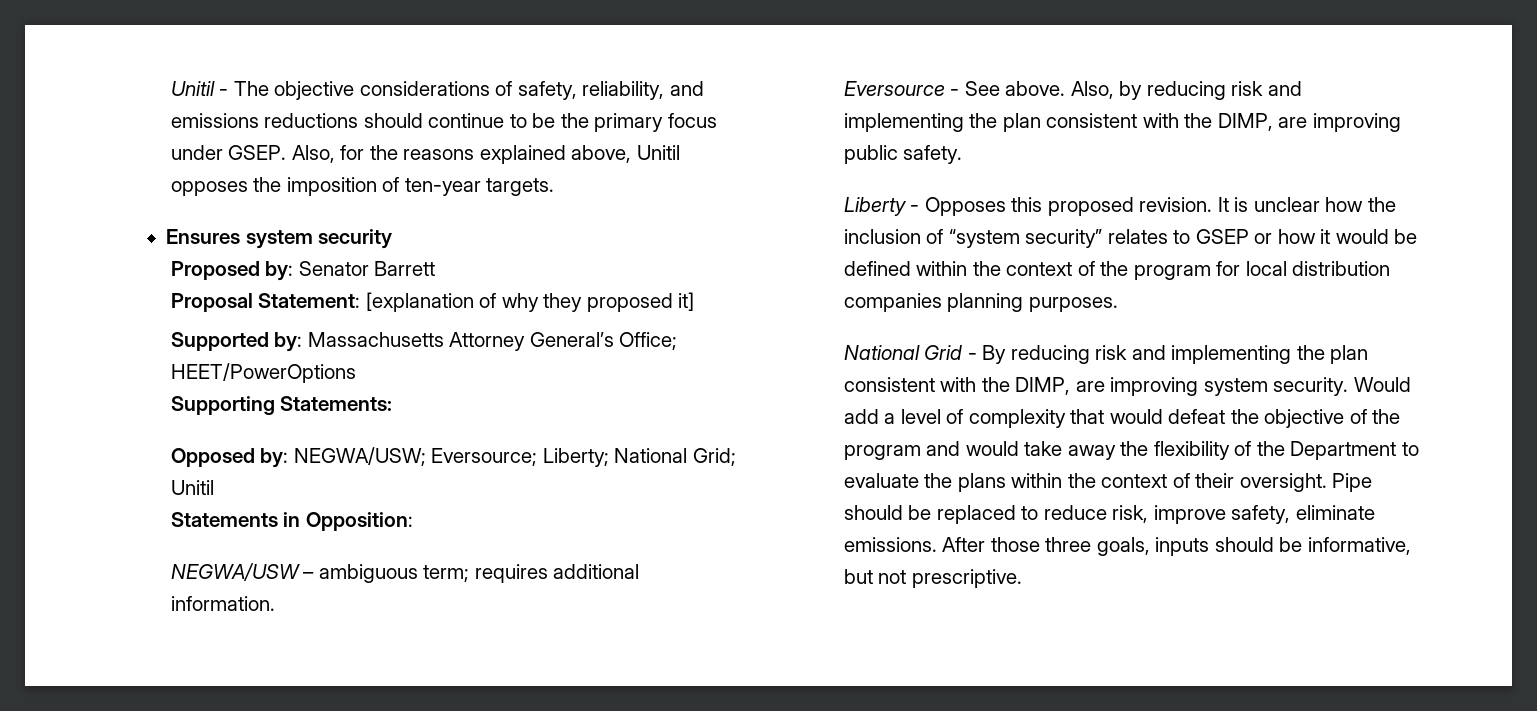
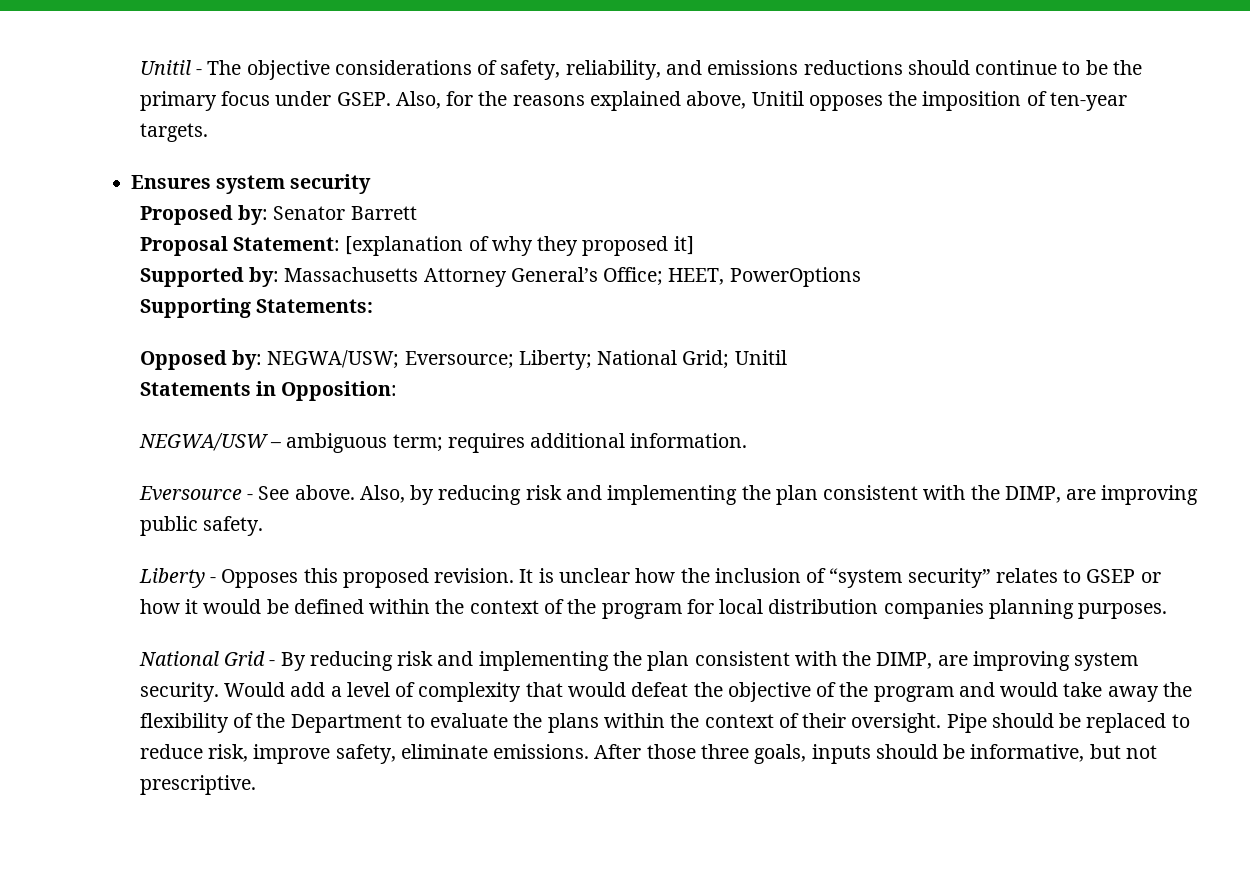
[170,363,356,383] HEET/PowerOptions -> [668,267,861,287] HEET, PowerOptions

